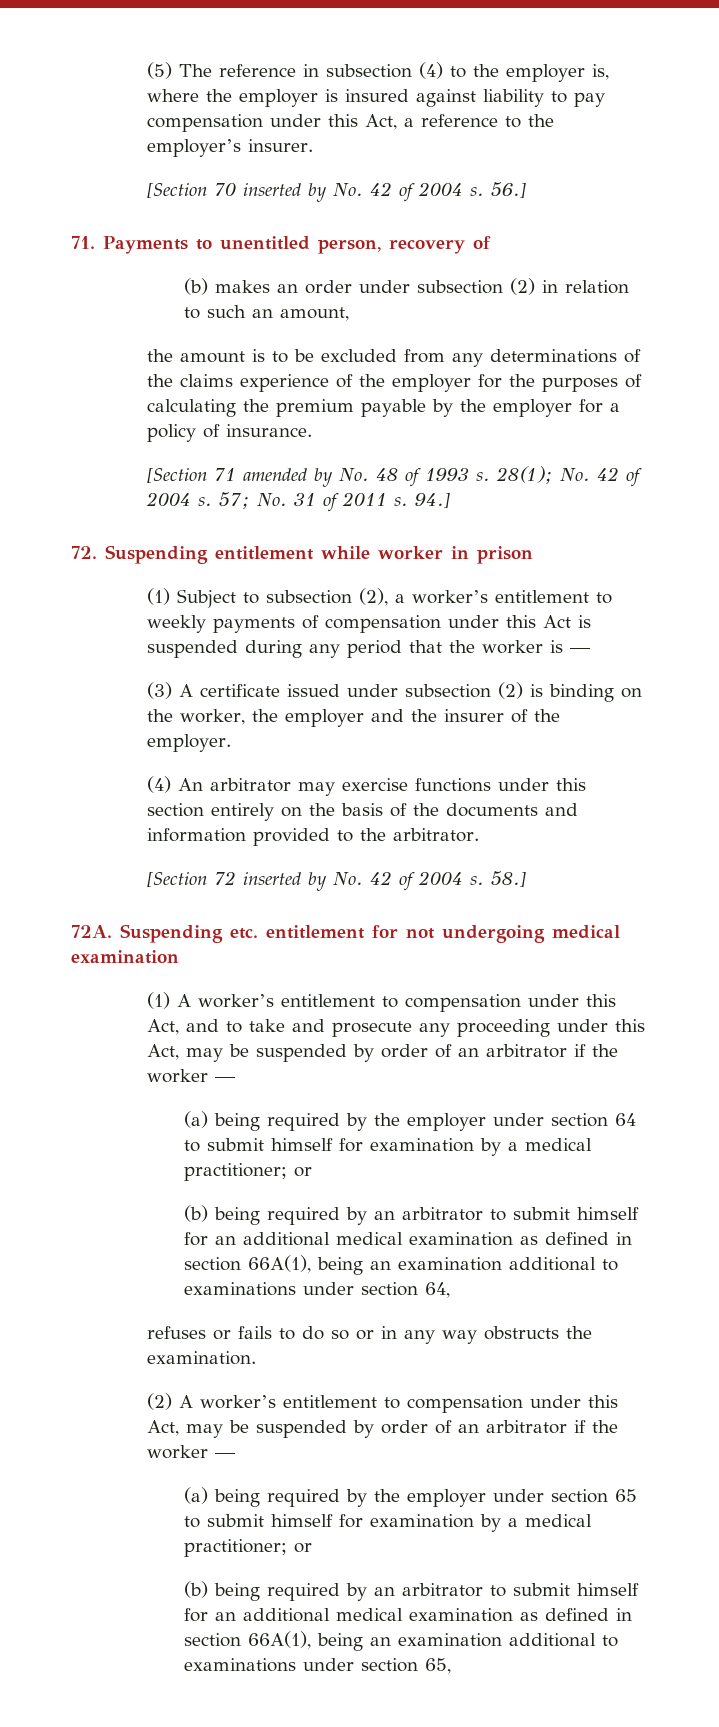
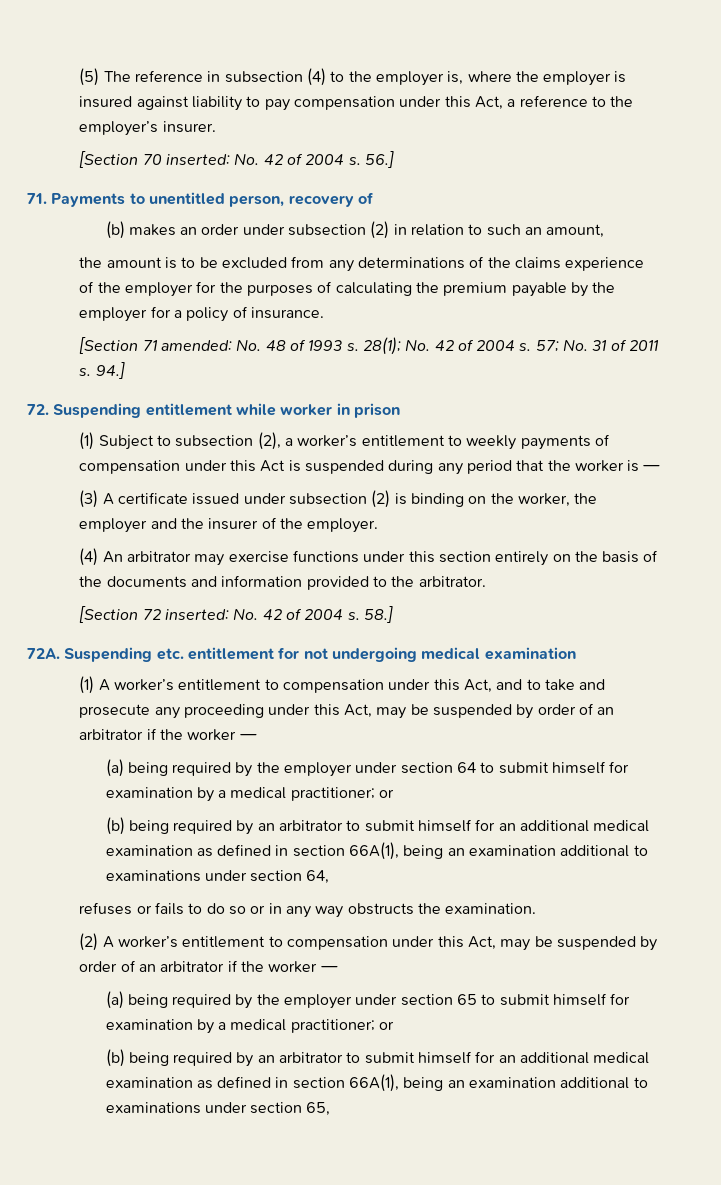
[242,183,327,202] inserted by -> [165,154,230,165] inserted:
[242,468,333,487] amended by -> [160,340,232,351] amended:
[242,872,327,891] inserted by -> [164,609,229,620] inserted:

